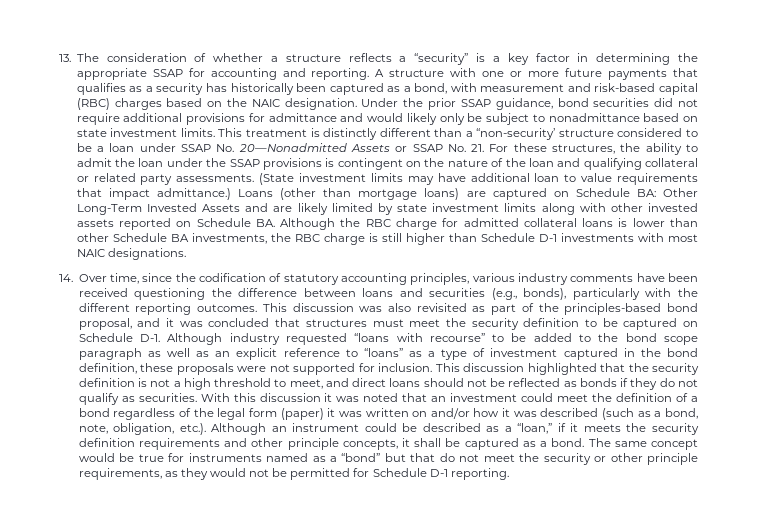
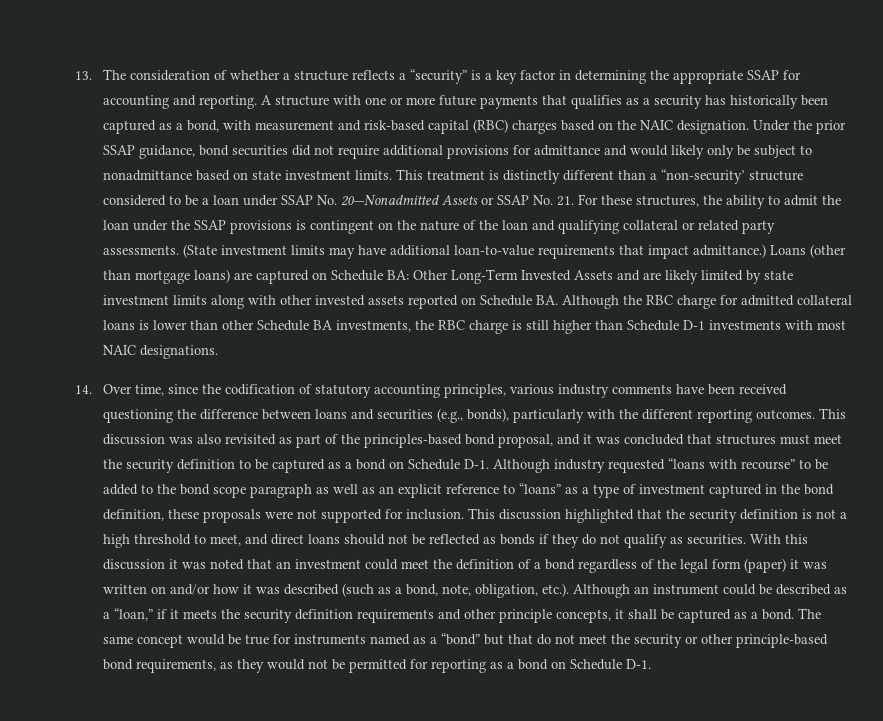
[534,173,613,182] loan to value -> [453,245,534,256] loan-to-value
(678, 324) none -> [327,459,386,470] as a bond
[646,453,698,465] principle -> [735,634,828,648] [102,659,133,670] principle-based bond
[372,468,509,480] Schedule D-1 reporting. -> [430,659,651,673] reporting as a bond on Schedule D-1.

